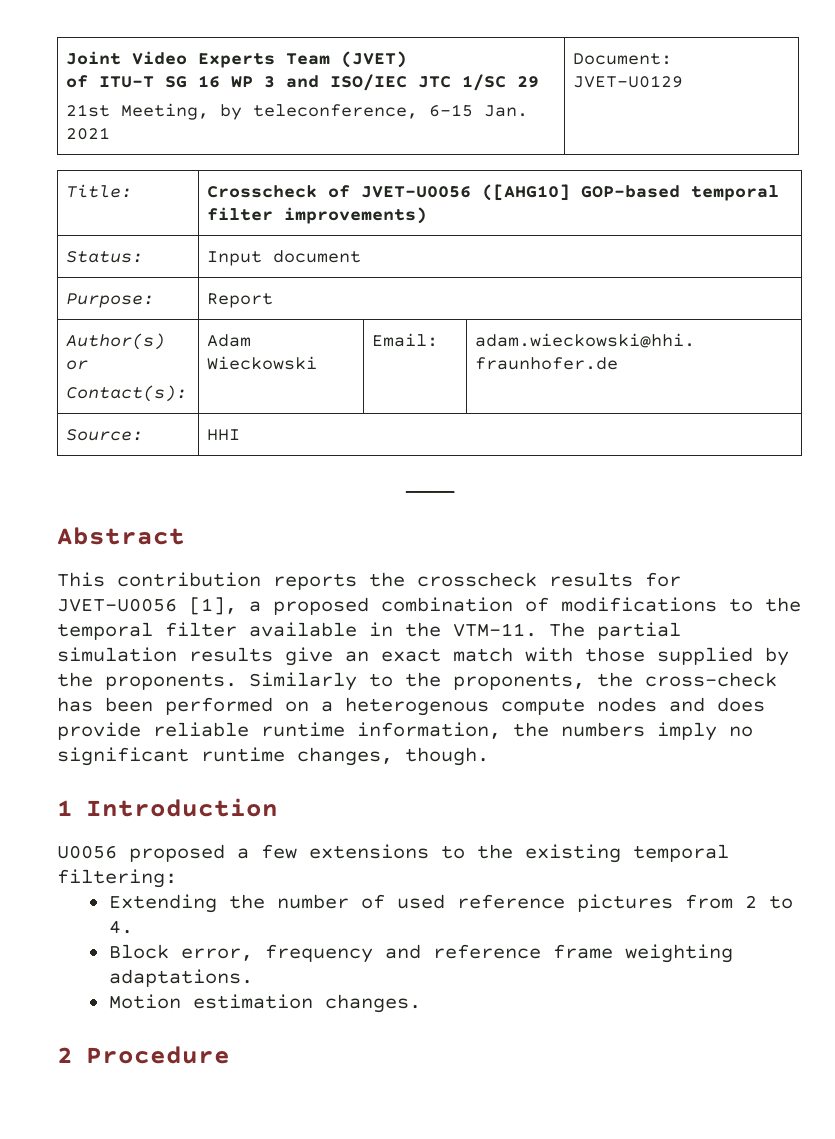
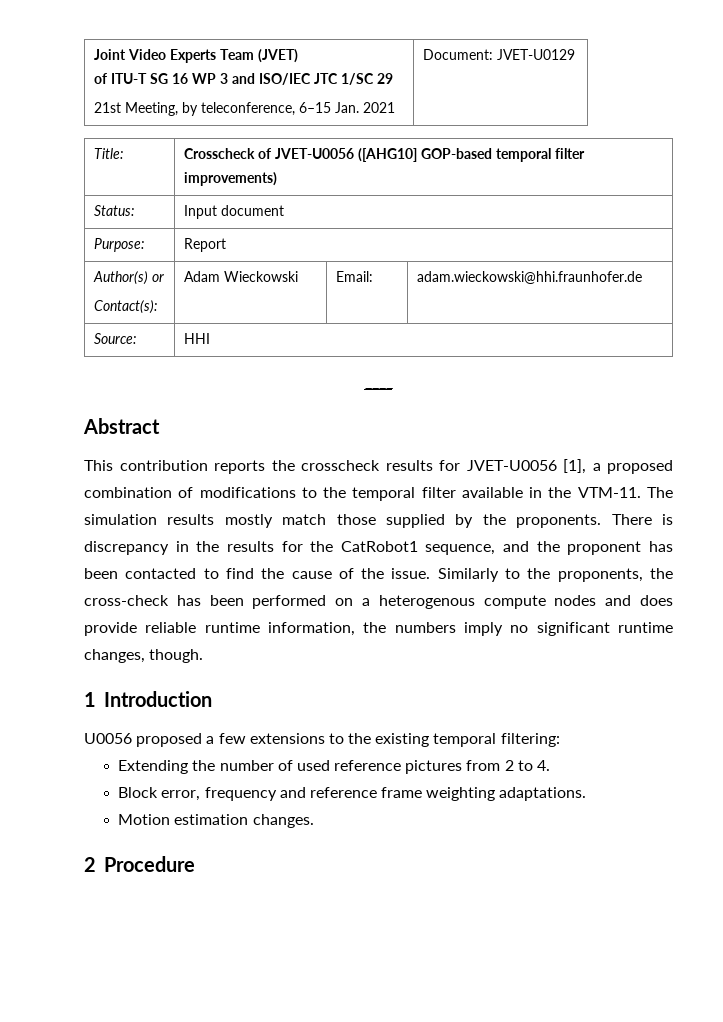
[597,622,681,640] partial -> (673, 492) none
[285,647,573,666] give an exact match with -> [224,514,327,528] mostly match
(237, 681) none -> [611,514,673,525] [84,541,673,555] [84,568,431,579] There is discrepancy in the results for the CatRobot1 sequence, and the proponent has been contacted to find the cause of the issue.

